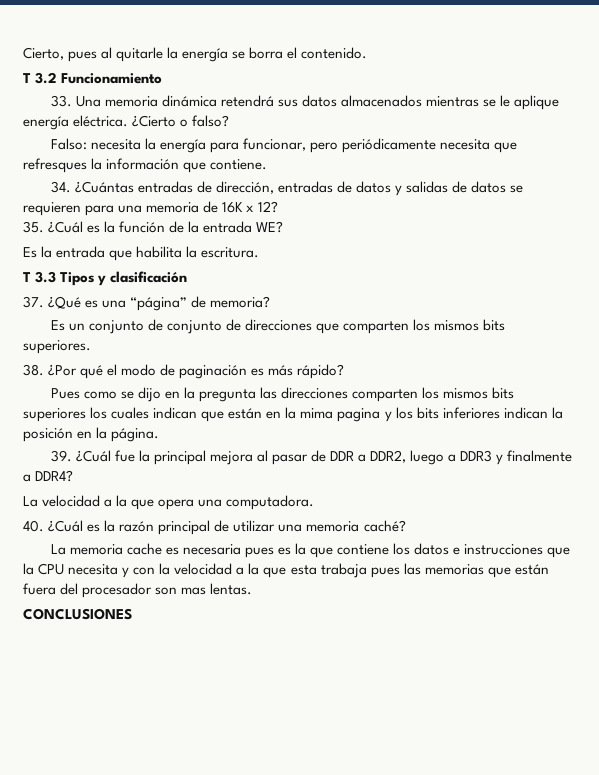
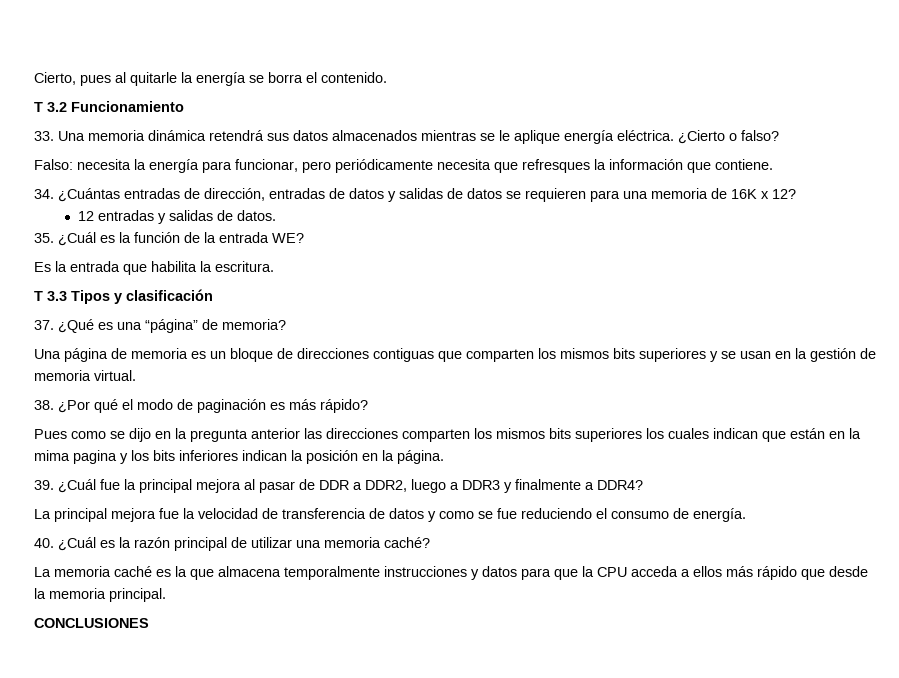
(279, 207) none -> [77,210,276,224] // 12 entradas y salidas de datos.
[50,319,222,334] Es un conjunto de conjunto -> [34,348,273,362] Una página de memoria es un bloque
(312, 325) none -> [373,348,434,362] contiguas
[23,340,91,354] superiores. -> [639,348,876,362] [34,370,136,381] superiores y se usan en la gestión de memoria virtual.
(256, 395) none -> [251,428,300,439] anterior
[42,495,315,510] velocidad a la que opera una computadora. -> [54,508,746,522] principal mejora fue la velocidad de transferencia de datos y como se fue reduciendo el consumo de energía.
[126,543,571,558] [23,563,549,578] [23,583,253,598] cache es necesaria pues es la que contiene los datos e instrucciones que la CPU necesita y con la velocidad a la que esta trabaja pues las memorias que están fuera del procesador son mas lentas. -> [114,566,868,580] [34,588,166,602] caché es la que almacena temporalmente instrucciones y datos para que la CPU acceda a ellos más rápido que desde la memoria principal.

